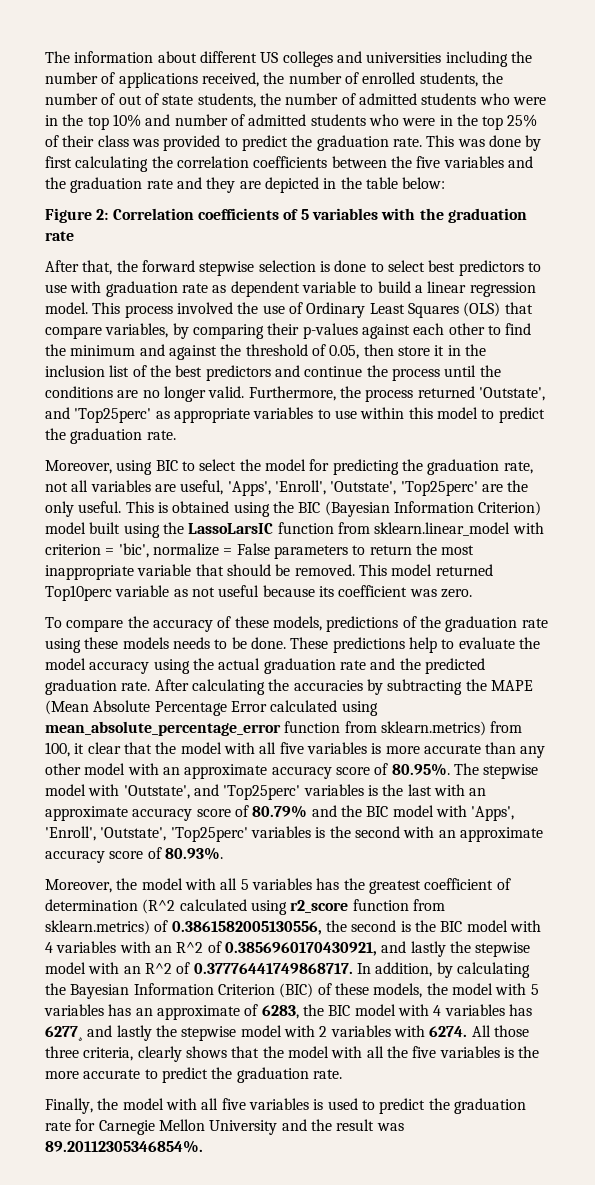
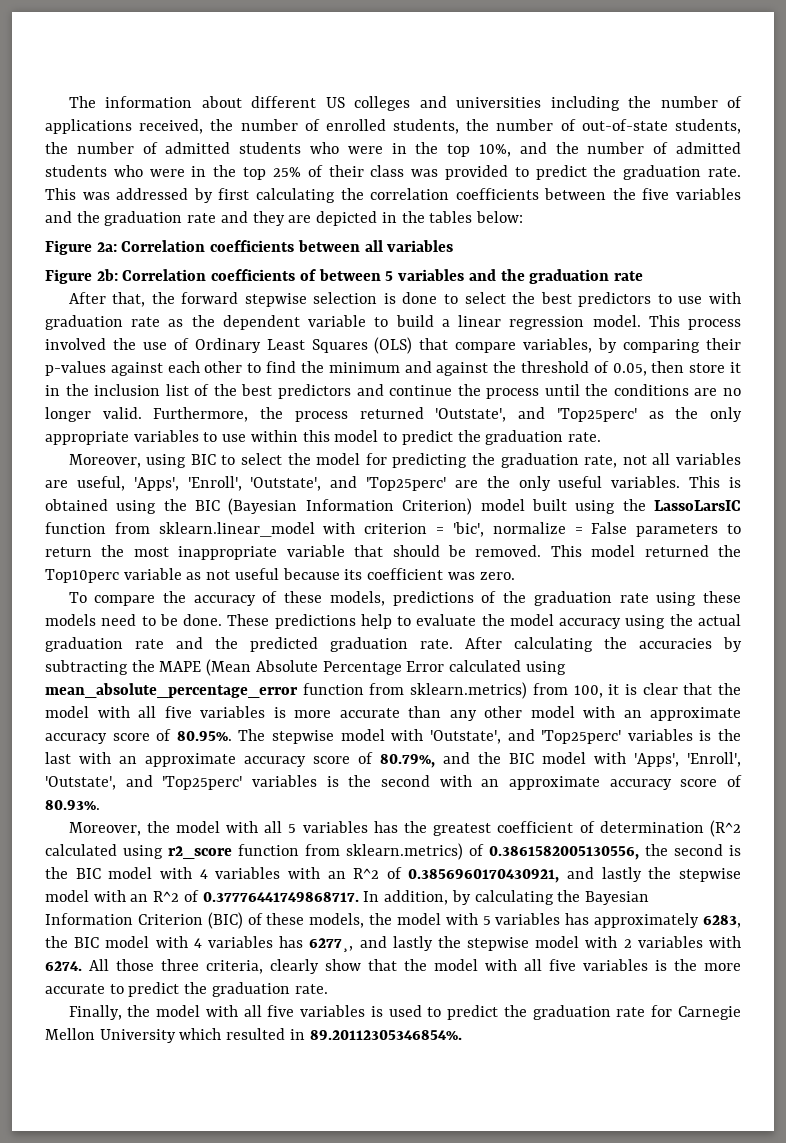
[118,93,194,105] out of state -> [581,119,668,131] out-of-state
[112,114,171,127] 10% and -> [479,142,579,157] 10%, and the
[488,135,521,147] done -> [116,188,189,200] addressed
[365,177,398,189] table -> [429,211,473,223] tables
[96,209,109,220] 2: -> [96,240,454,252] [45,269,118,284] 2a: Correlation coefficients between all variables // Figure 2b:
[300,208,416,220] 5 variables with -> [318,269,496,281] between 5 variables and
(425, 266) none -> [512,292,536,304] the
(227, 289) none -> [191,315,215,327] the
(170, 415) none -> [675,407,743,422] the only
(397, 488) none -> [330,476,358,488] and
[78,501,122,513] useful. -> [558,476,681,488] useful variables.
(493, 570) none -> [717,545,741,557] the
[172,637,210,649] needs -> [101,614,137,626] need
(85, 748) none -> [624,684,637,695] is
[252,805,308,818] 80.79% -> [380,754,435,768] 80.79%,
(167, 834) none -> [125,775,153,787] and
[135,1004,259,1020] an approximate of -> [594,913,700,928] approximately
[45,1026,83,1041] 6277¸ -> [309,938,354,952] 6277¸,
[185,1046,408,1058] shows that the model with all the -> [325,959,542,971] show that the model with all
[281,1119,404,1131] and the result was -> [179,1028,305,1040] which resulted in

